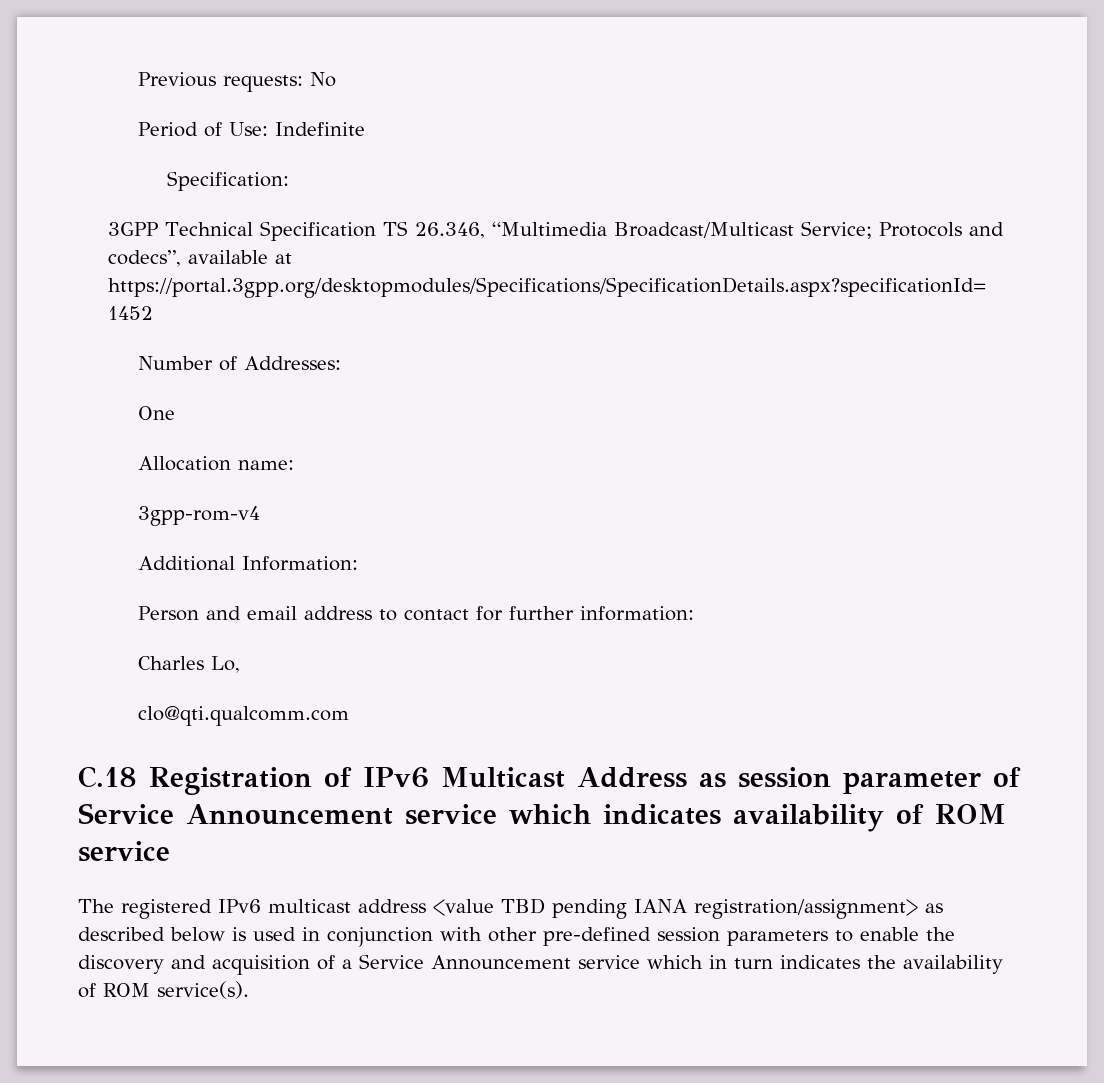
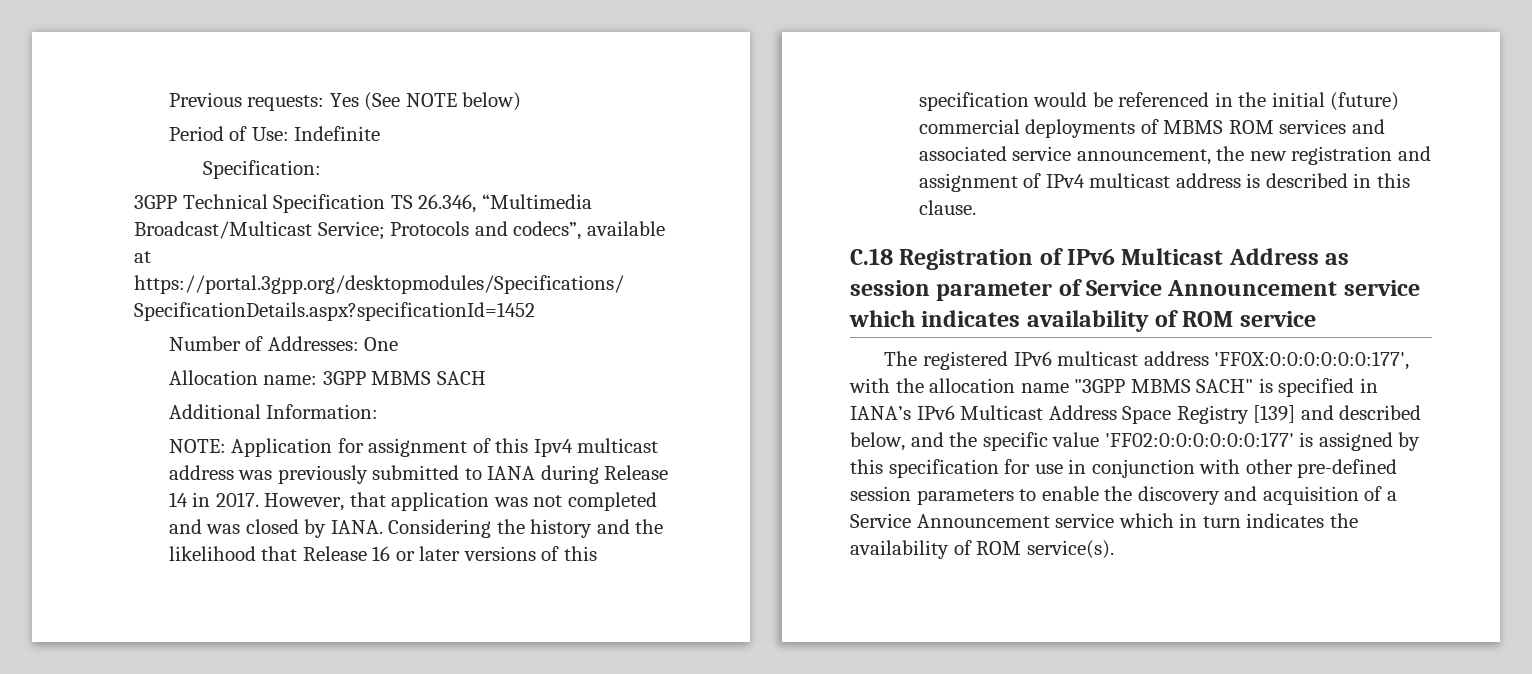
[309,72,336,87] No -> [329,92,522,111] Yes (See NOTE below)
(341, 363) // -> (359, 343) none
[137,506,260,526] // 3gpp-rom-v4 -> [322,371,486,385] 3GPP MBMS SACH
[137,606,694,621] [137,656,240,673] [137,706,349,726] Person and email address to contact for further information: // Charles Lo, // clo@qti.qualcomm.com -> [168,438,659,457] [168,465,669,484] [168,492,657,511] [168,519,664,538] [168,546,597,561] [918,92,1400,111] [918,119,1385,138] [918,146,1431,165] [918,173,1410,192] [918,200,976,215] NOTE: Application for assignment of this Ipv4 multicast address was previously submitted to IANA during Release 14 in 2017. However, that application was not completed and was closed by IANA. Considering the history and the likelihood that Release 16 or later versions of this specification would be referenced in the initial (future) commercial deployments of MBMS ROM services and associated service announcement, the new registration and assignment of IPv4 multicast address is described in this clause.
[433,898,943,919] [78,927,296,942] <value TBD pending IANA registration/assignment> as described below is used -> [1214,351,1410,370] [849,378,1378,397] [850,405,1422,424] [850,432,1421,451] [850,459,1063,478] 'FF0X:0:0:0:0:0:0:177', with the allocation name "3GPP MBMS SACH" is specified in IANA’s IPv6 Multicast Address Space Registry [139] and described below, and the specific value 'FF02:0:0:0:0:0:0:177' is assigned by this specification for use

